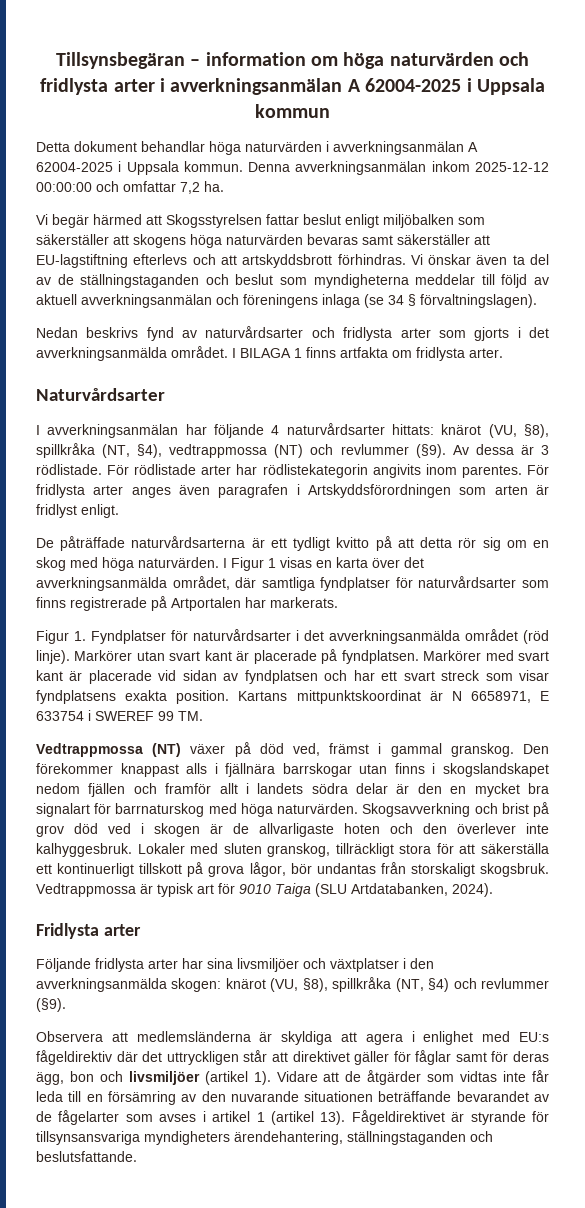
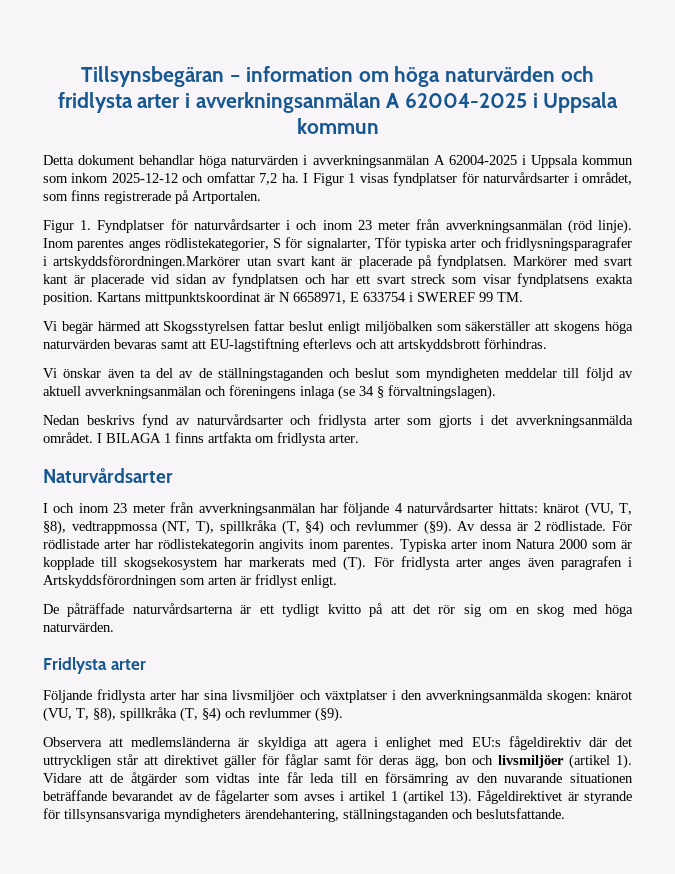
[183,161,427,175] kommun. Denna avverkningsanmälan -> [581,155,633,165] [43,176,68,183] kommun som
[36,182,92,192] 00:00:00 -> (178, 178) none
(224, 186) none -> [303,172,632,186] [43,190,261,204] [43,219,632,234] [43,237,632,251] [43,255,632,269] [43,273,634,287] [43,292,523,305] I Figur 1 visas fyndplatser för naturvårdsarter i området, som finns registrerade på Artportalen. // Figur 1. Fyndplatser för naturvårdsarter i och inom 23 meter från avverkningsanmälan (röd linje). Inom parentes anges rödlistekategorier, S för signalarter, Tför typiska arter och fridlysningsparagrafer i artskyddsförordningen.Markörer utan svart kant är placerade på fyndplatsen. Markörer med svart kant är placerade vid sidan av fyndplatsen och har ett svart streck som visar fyndplatsens exakta position. Kartans mittpunktskoordinat är N 6658971, E 633754 i SWEREF 99 TM.
[397,234,470,245] säkerställer -> (188, 344) none
(406, 259) none -> (547, 343) //
[313,274,409,288] myndigheterna -> [425,368,500,381] myndigheten
(40, 430) none -> [53,502,195,513] och inom 23 meter från
[524,424,549,438] [36,443,304,458] §8), spillkråka (NT, §4), vedtrappmossa (NT) -> [619,503,633,515] [43,520,325,535] T, §8), vedtrappmossa (NT, T), spillkråka (T, §4)
[540,445,549,455] 3 -> [533,521,541,531] 2
(522, 471) none -> [399,539,633,552] [43,556,367,571] Typiska arter inom Natura 2000 som är kopplade till skogsekosystem har markerats med (T).
[420,537,453,548] detta -> [412,604,430,614] det
[223,557,424,571] [36,576,549,591] [36,596,338,611] [36,629,549,644] [36,649,549,664] [36,670,549,684] [36,690,549,704] [36,710,203,721] [36,742,549,757] [36,763,549,777] [36,783,549,797] [36,802,549,817] [36,823,549,837] [36,843,549,857] [36,862,549,877] [36,883,493,897] I Figur 1 visas en karta över det avverkningsanmälda området, där samtliga fyndplatser för naturvårdsarter som finns registrerade på Artportalen har markerats. // Figur 1. Fyndplatser för naturvårdsarter i det avverkningsanmälda området (röd linje). Markörer utan svart kant är placerade på fyndplatsen. Markörer med svart kant är placerade vid sidan av fyndplatsen och har ett svart streck som visar fyndplatsens exakta position. Kartans mittpunktskoordinat är N 6658971, E 633754 i SWEREF 99 TM. // Vedtrappmossa (NT) växer på död ved, främst i gammal granskog. Den förekommer knappast alls i fjällnära barrskogar utan finns i skogslandskapet nedom fjällen och framför allt i landets södra delar är den en mycket bra signalart för barrnaturskog med höga naturvärden. Skogsavverkning och brist på grov död ved i skogen är de allvarligaste hoten och den överlever inte kalhyggesbruk. Lokaler med sluten granskog, tillräckligt stora för att säkerställa ett kontinuerligt tillskott på grova lågor, bör undantas från storskaligt skogsbruk. Vedtrappmossa är typisk art för 9010 Taiga (SLU Artdatabanken, 2024). -> (114, 627) none
[302,977,424,992] §8), spillkråka (NT, -> [76,707,198,722] T, §8), spillkråka (T,

